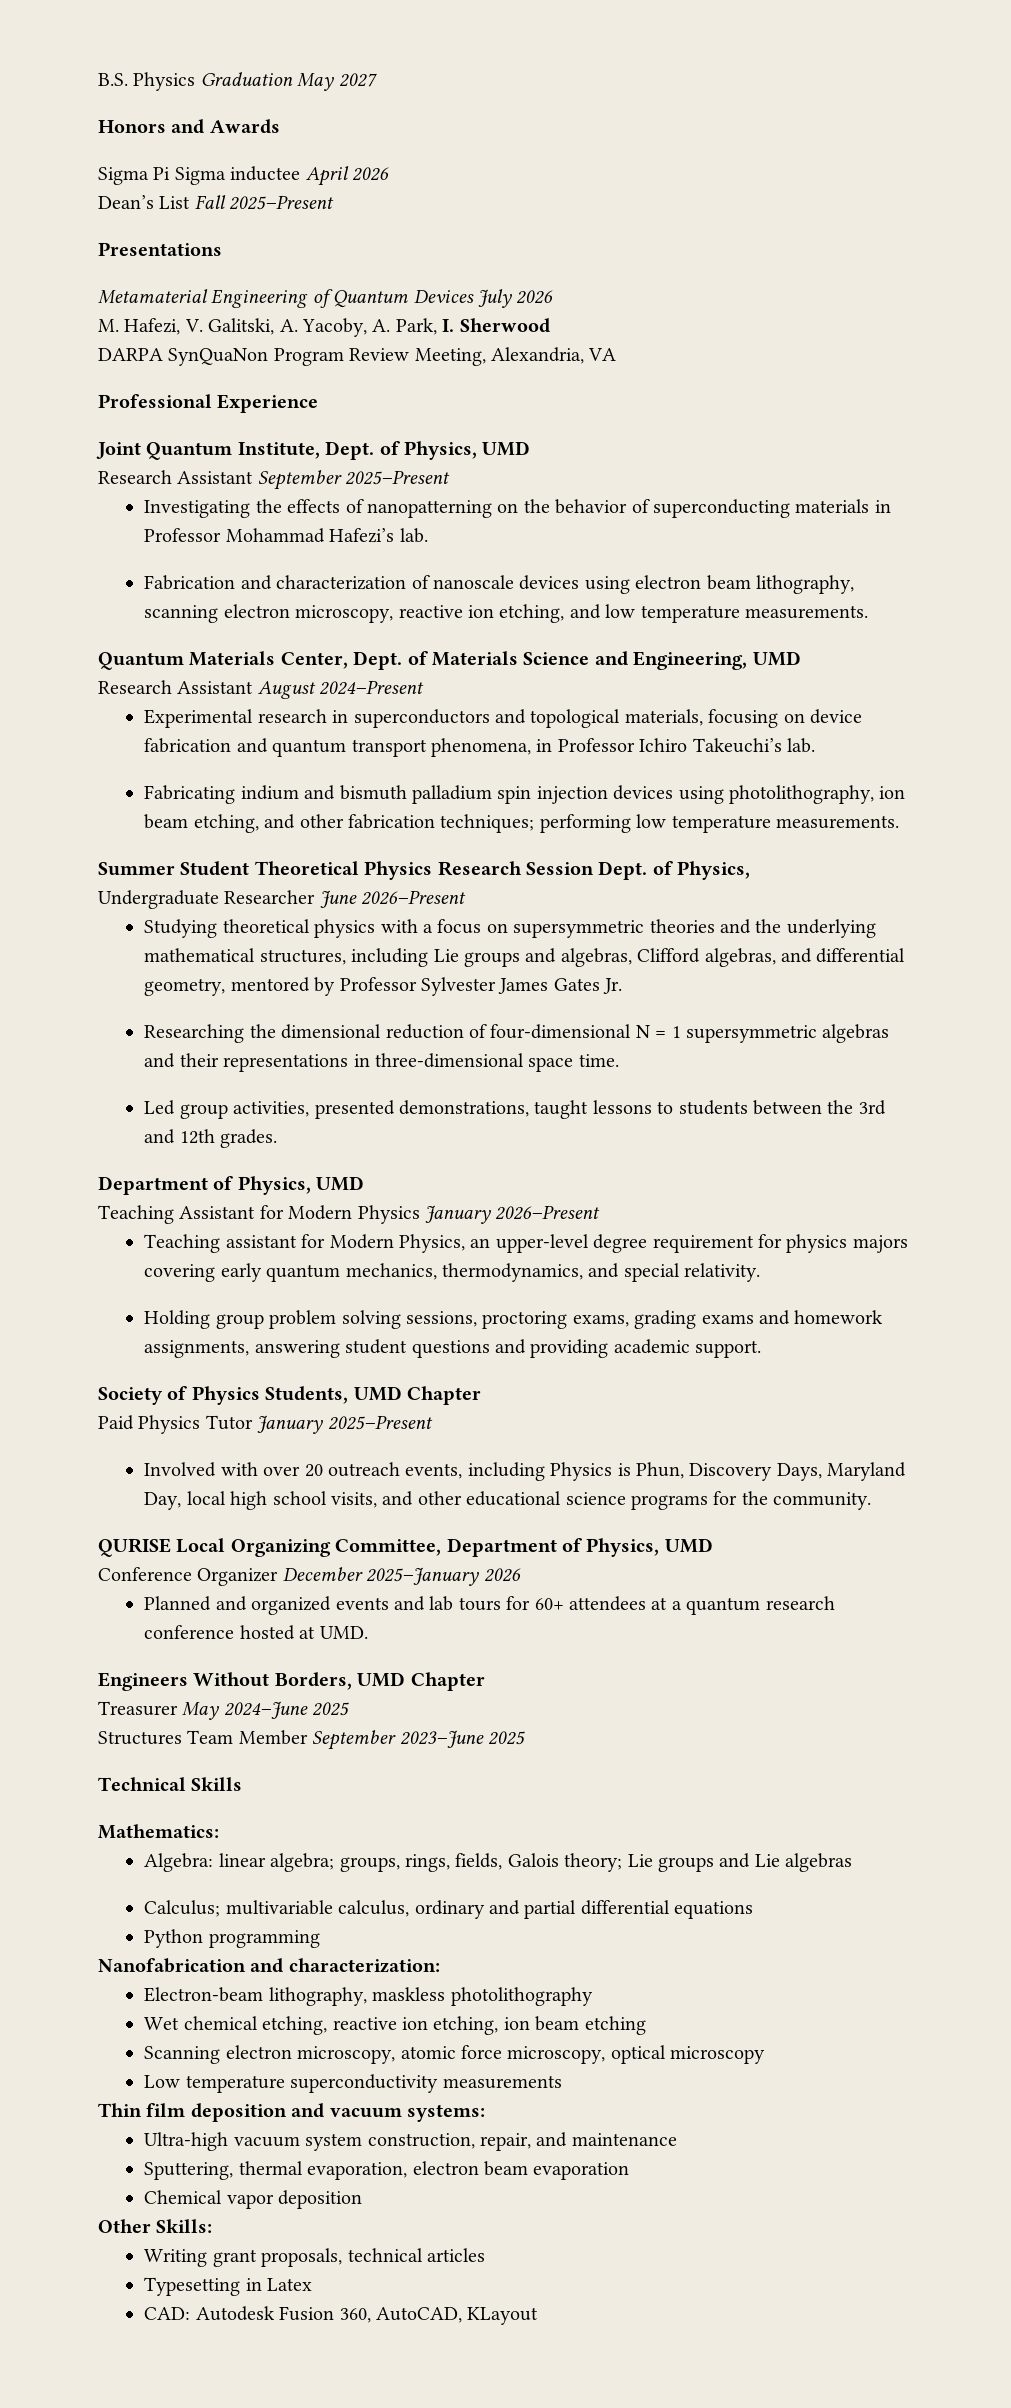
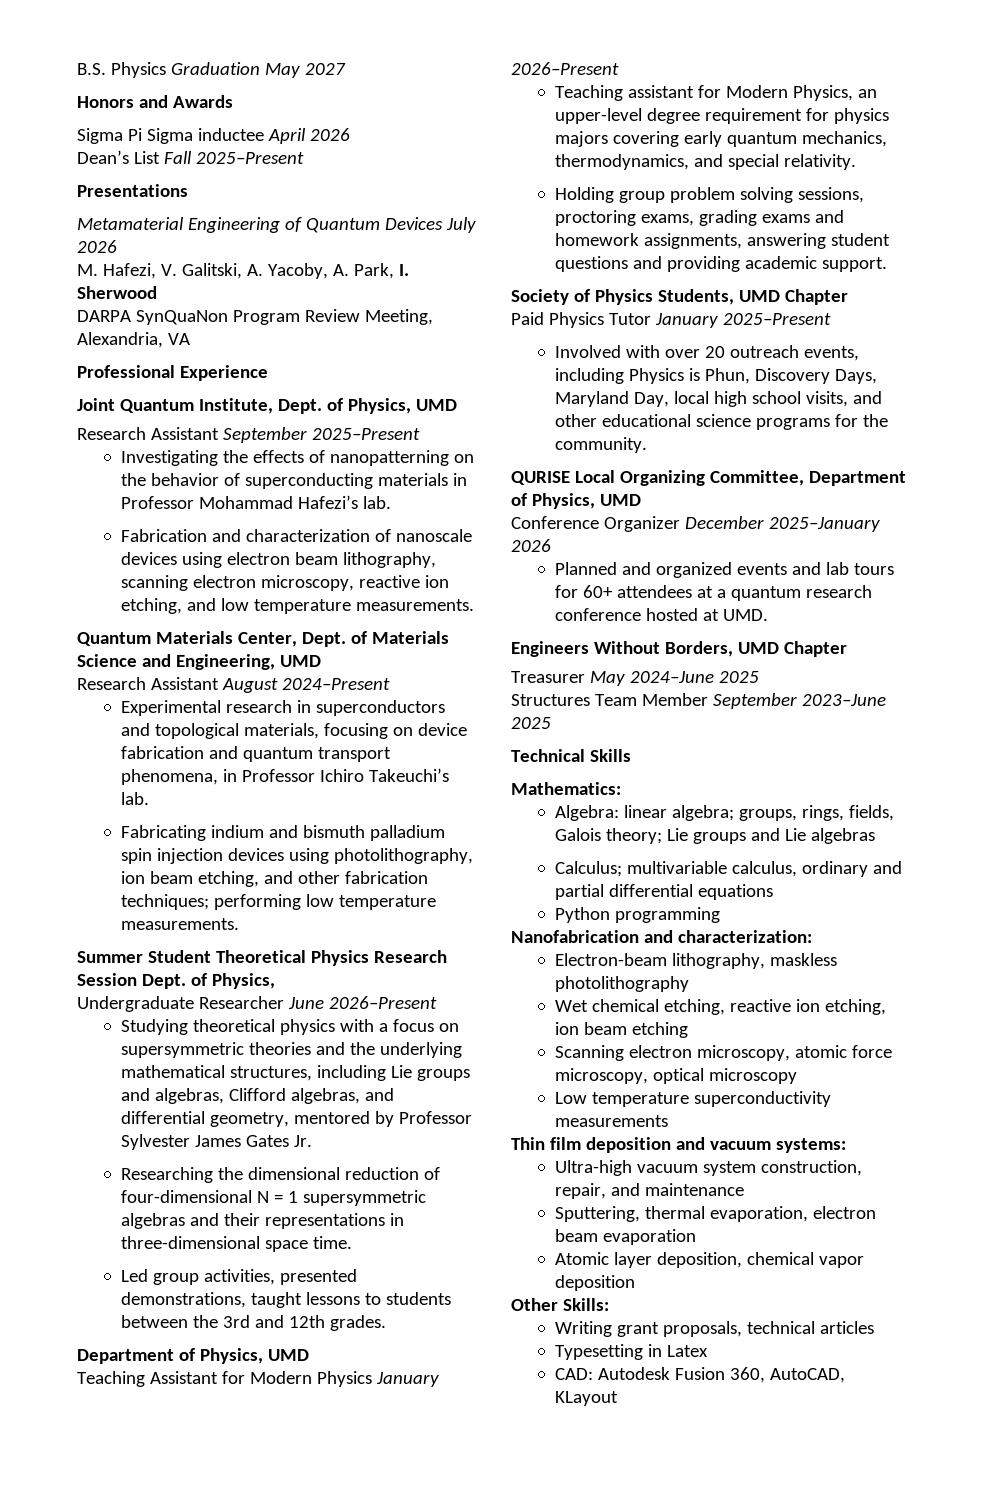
[144,2190,223,2204] Chemical -> [554,1252,814,1268] Atomic layer deposition, chemical

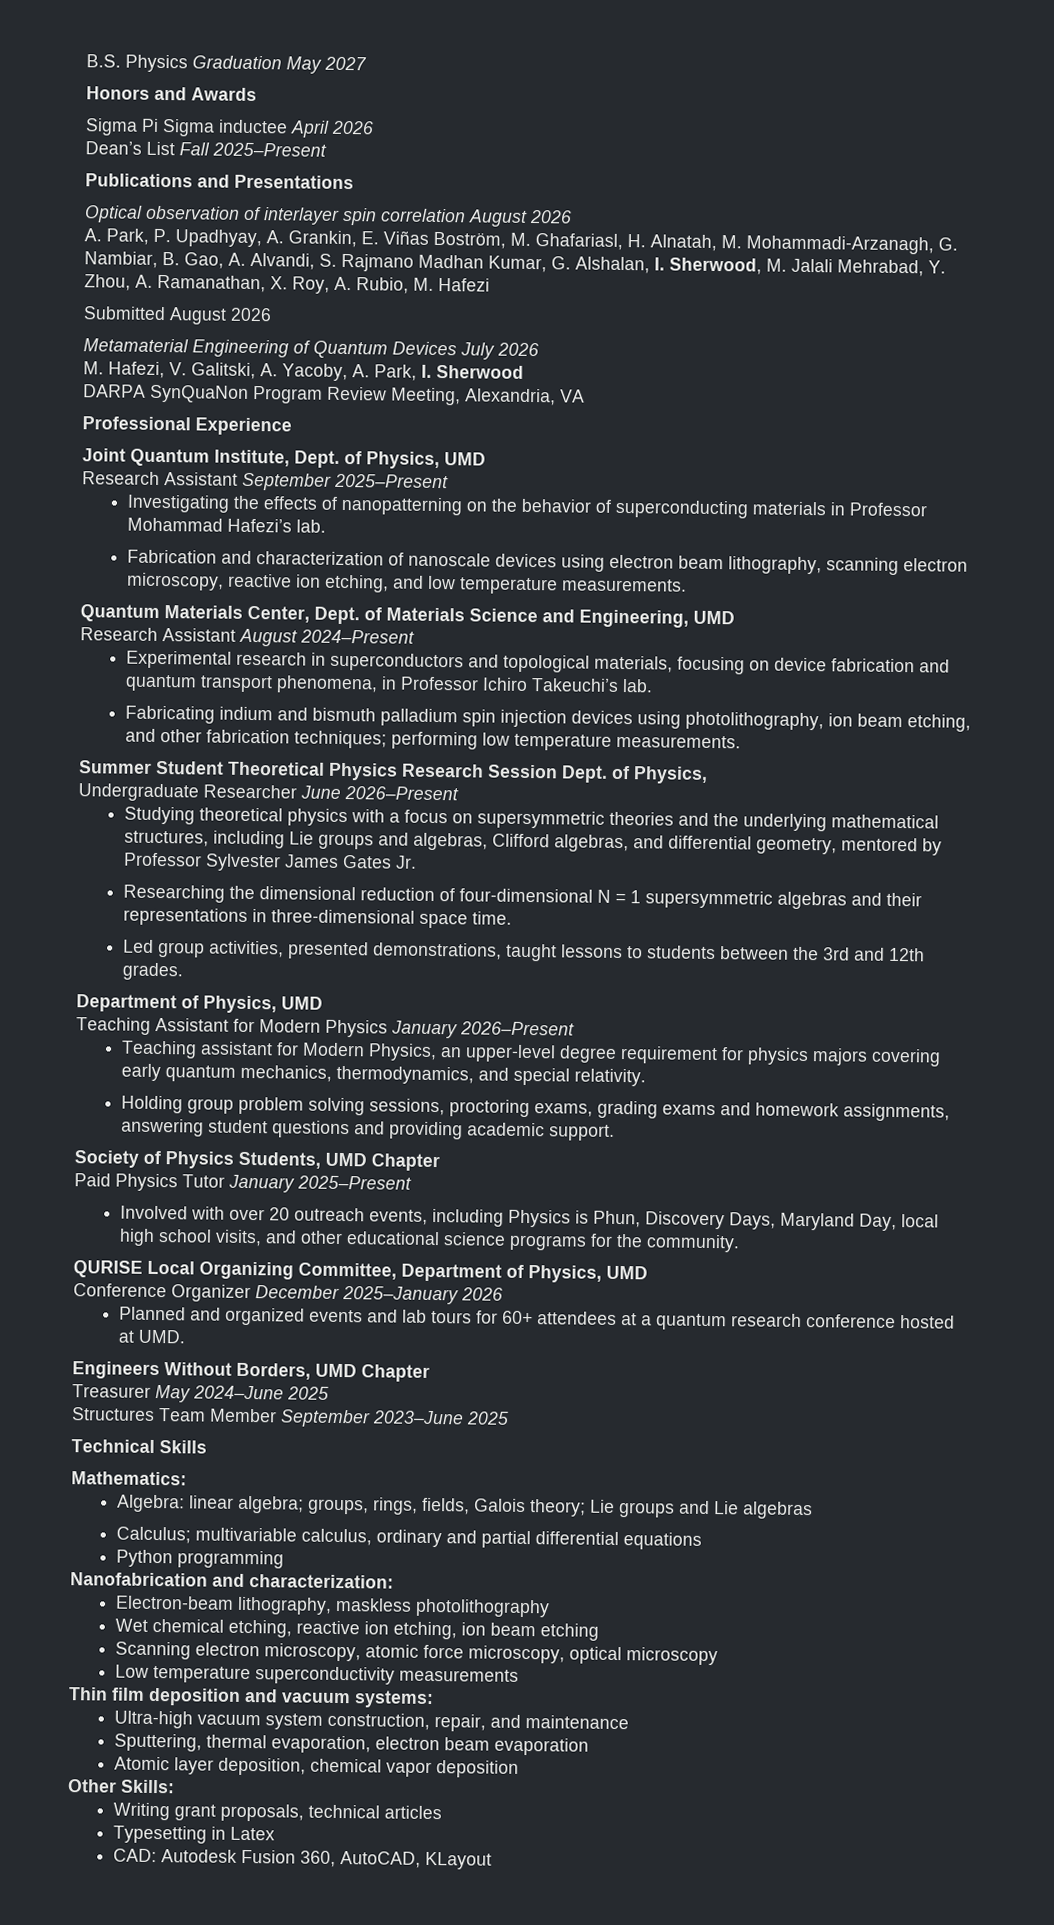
(304, 158) none -> [85,173,230,188] Publications and
(188, 190) none -> [84,205,572,227] [84,228,958,255] [84,251,946,277] [84,274,490,294] [83,306,272,325] // Optical observation of interlayer spin correlation August 2026 // A. Park, P. Upadhyay, A. Grankin, E. Viñas Boström, M. Ghafariasl, H. Alnatah, M. Mohammadi-Arzanagh, G. Nambiar, B. Gao, A. Alvandi, S. Rajmano Madhan Kumar, G. Alshalan, I. Sherwood, M. Jalali Mehrabad, Y. Zhou, A. Ramanathan, X. Roy, A. Rubio, M. Hafezi // Submitted August 2026

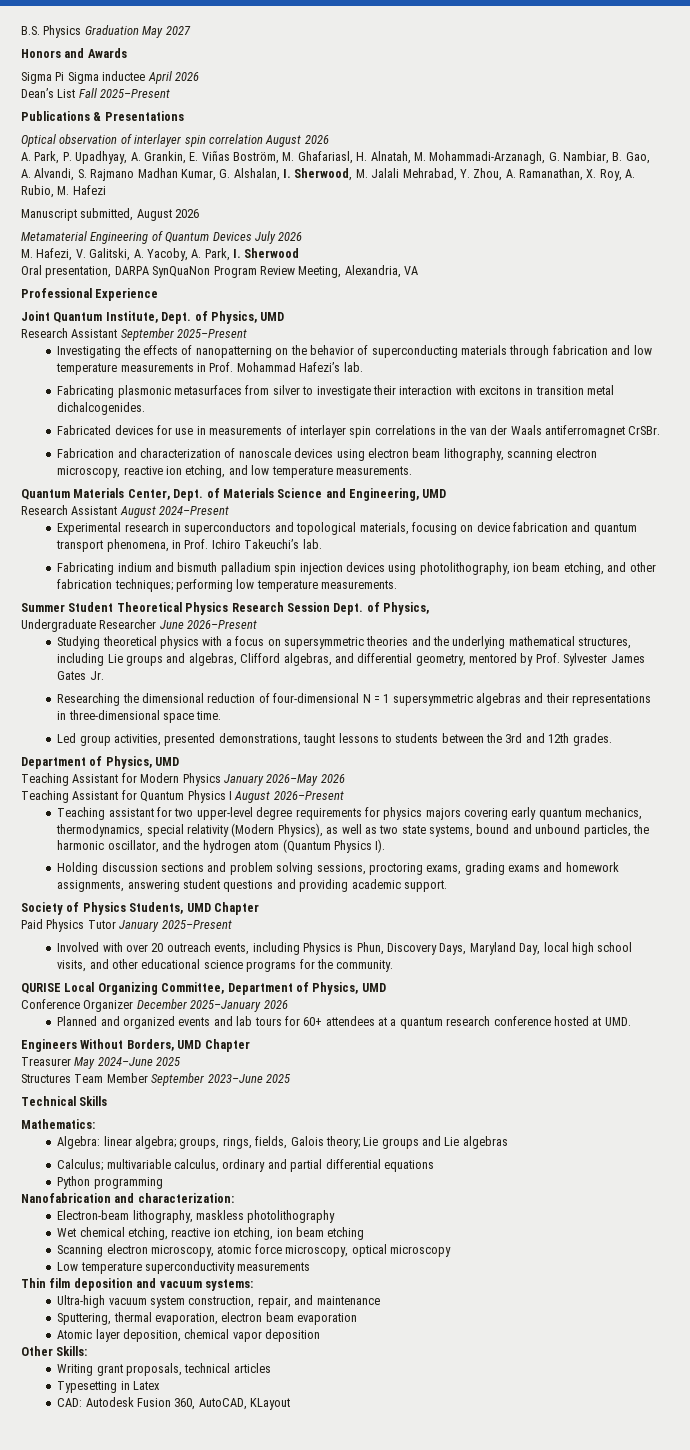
[197,174,230,188] and -> [93,112,102,121] &
[83,306,166,321] Submitted -> [21,208,134,221] Manuscript submitted,
(524, 371) none -> [21,265,112,278] Oral presentation,
[830,502,928,517] [127,517,327,533] in Professor Mohammad Hafezi’s lab. -> [509,345,652,358] [56,362,363,375] [57,385,615,398] [57,402,146,415] [57,425,661,438] through fabrication and low temperature measurements in Prof. Mohammad Hafezi’s lab. // Fabricating plasmonic metasurfaces from silver to investigate their interaction with excitons in transition metal dichalcogenides. // Fabricated devices for use in measurements of interlayer spin correlations in the van der Waals antiferromagnet CrSBr.
[400,676,480,691] Professor -> [184,539,209,549] Prof.
[124,852,203,867] Professor -> [535,653,560,663] Prof.
(458, 1029) none -> [266,774,345,786] [21,790,271,803] 2026–May 2026 // Teaching Assistant for Quantum Physics I August
[302,1042,463,1062] Modern Physics, an -> [174,808,194,817] two
[620,1046,719,1065] requirement -> [295,808,362,820] requirements
[478,1067,647,1087] [121,1095,235,1114] and special relativity. // Holding group -> [146,823,649,837] [57,839,386,853] [57,862,227,875] special relativity (Modern Physics), as well as two state systems, bound and unbound particles, the harmonic oscillator, and the hydrogen atom (Quantum Physics I). // Holding discussion sections and

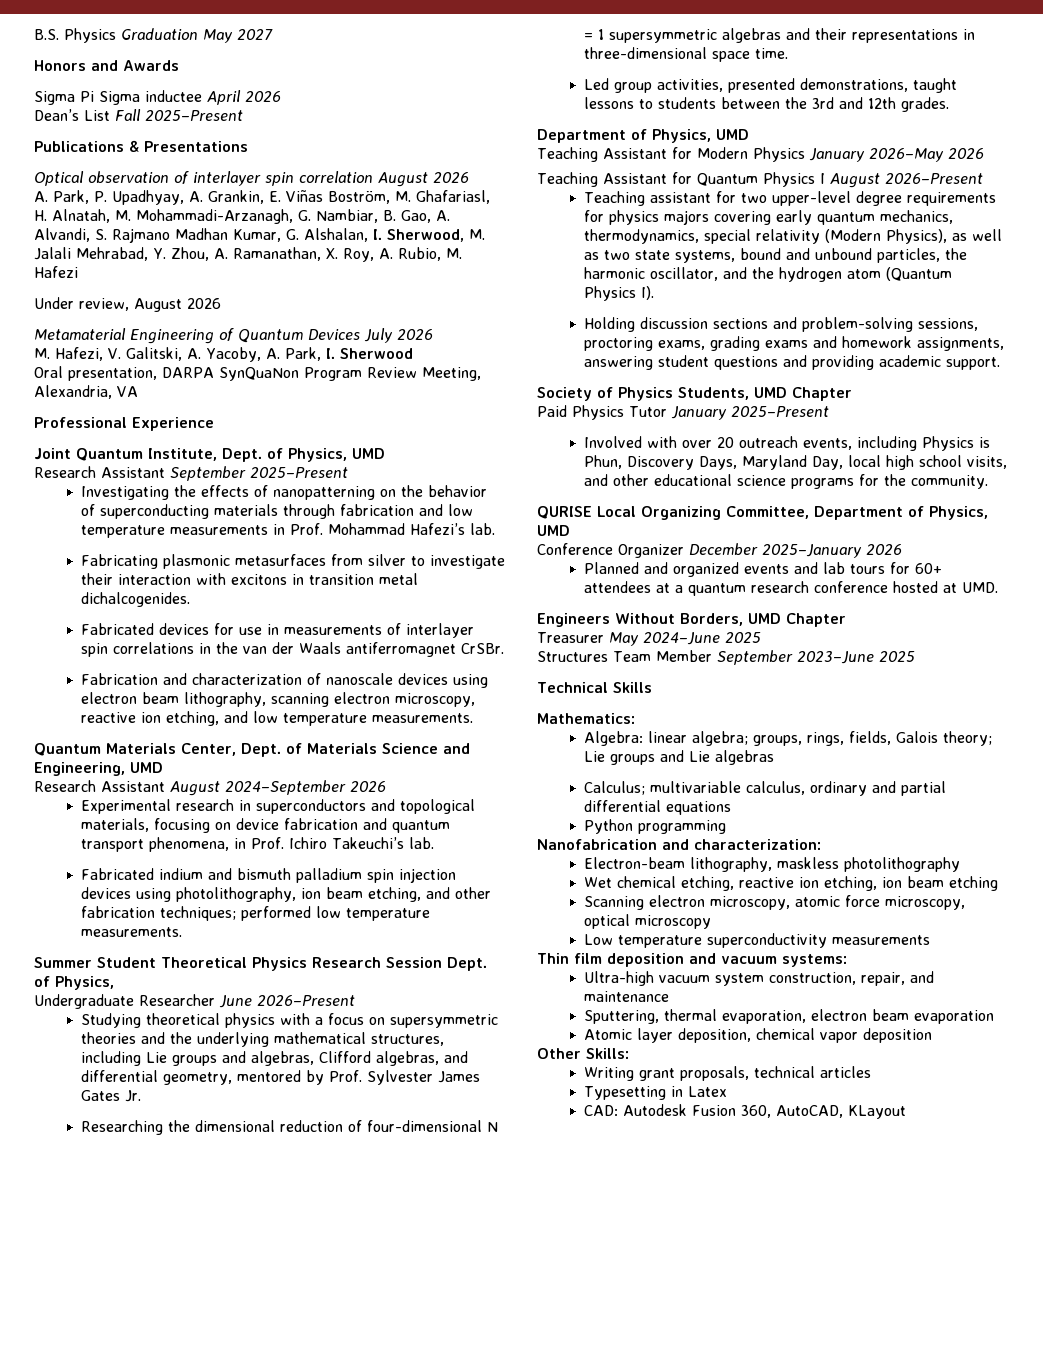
[21,208,134,221] Manuscript submitted, -> [34,297,129,311] Under review,
[159,506,230,515] 2024–Present -> [225,780,386,795] 2024–September 2026
[57,562,115,575] Fabricating -> [81,868,155,880] Fabricated
[176,579,234,592] performing -> [241,906,312,921] performed
[229,862,314,875] problem solving -> [802,317,914,332] problem-solving

